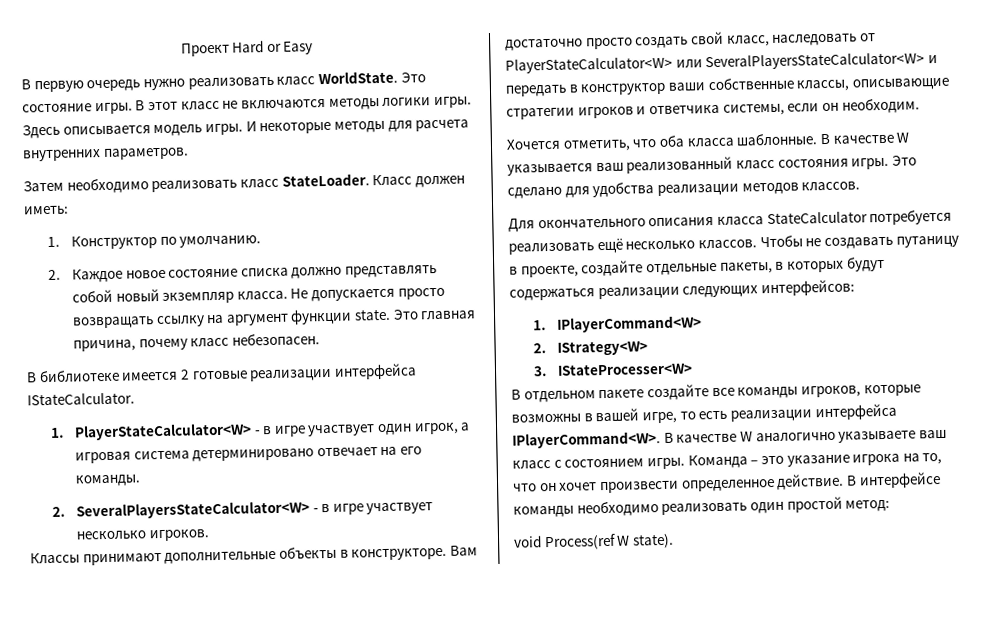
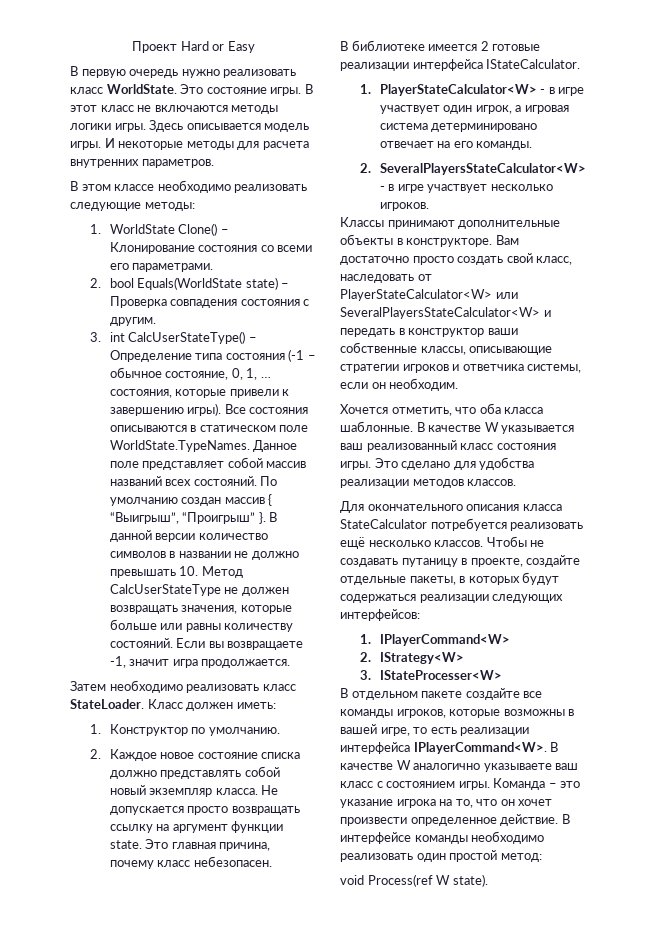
(189, 153) none -> [70,180,308,193] [70,202,195,211] [89,223,229,236] [109,242,313,254] [109,263,214,272] [89,277,290,290] [109,296,310,308] [109,317,156,326] [89,331,257,344] [109,349,316,362] [109,367,271,380] [109,389,290,398] [109,403,309,416] [109,425,309,432] [109,440,298,452] [109,457,307,470] [109,476,278,486] [109,494,273,506] [109,512,278,524] [109,530,268,542] [109,551,299,560] [109,566,243,578] [109,584,289,596] [109,605,292,614] [109,619,294,632] [109,638,304,650] [109,656,291,668] // В этом классе необходимо реализовать следующие методы: // 1. WorldState Clone() – Клонирование состояния со всеми его параметрами. // 2. bool Equals(WorldState state) – Проверка совпадения состояния с другим. // 3. int CalcUserStateType() – Определение типа состояния (-1 – обычное состояние, 0, 1, … состояния, которые привели к завершению игры). Все состояния описываются в статическом поле WorldState.TypeNames. Данное поле представляет собой массив названий всех состояний. По умолчанию создан массив { “Выигрыш”, “Проигрыш” }. В данной версии количество символов в названии не должно превышать 10. Метод CalcUserStateType не должен возвращать значения, которые больше или равны количеству состояний. Если вы возвращаете -1, значит игра продолжается.

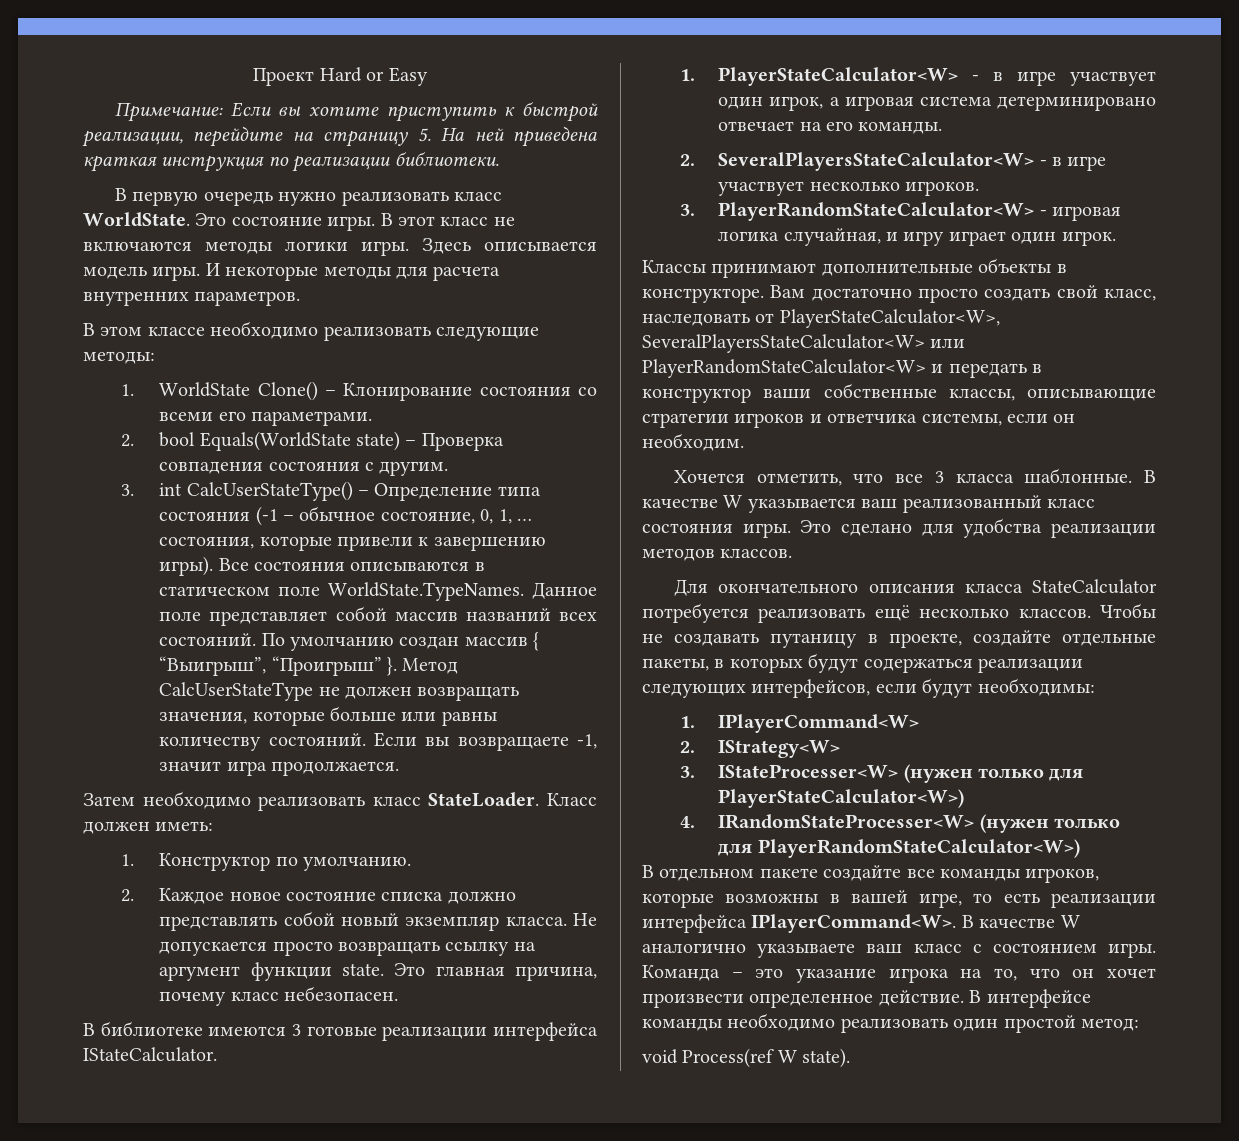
(255, 47) none -> [115,102,598,122] [82,126,597,147] [83,152,499,172] // Примечание: Если вы хотите приступить к быстрой реализации, перейдите на страницу 5. На ней приведена краткая инструкция по реализации библиотеки.
[269,512,278,522] [109,530,268,542] [109,551,299,560] [109,566,199,578] В данной версии количество символов в названии не должно превышать 10. -> (398, 666) none
[428,41,489,51] имеется 2 -> [208,1024,301,1036] имеются 3
(429, 206) none -> [680,202,1122,221] [718,228,1116,246] // 3. PlayerRandomStateCalculator<W> - игровая логика случайная, и игру играет один игрок.
[340,289,518,301] [340,307,540,319] PlayerStateCalculator<W> или SeveralPlayersStateCalculator<W> -> [779,309,1000,328] [642,334,966,353] [642,359,926,378] PlayerStateCalculator<W>, SeveralPlayersStateCalculator<W> или PlayerRandomStateCalculator<W>
[479,403,501,414] оба -> [895,471,944,483] все 3
[340,609,420,621] интерфейсов: -> [751,678,1095,698] интерфейсов, если будут необходимы:
(502, 675) none -> [903,764,1084,783] [718,789,965,808] [680,814,1121,833] [718,839,1080,858] (нужен только для PlayerStateCalculator<W>) // 4. IRandomStateProcesser<W> (нужен только для PlayerRandomStateCalculator<W>)

